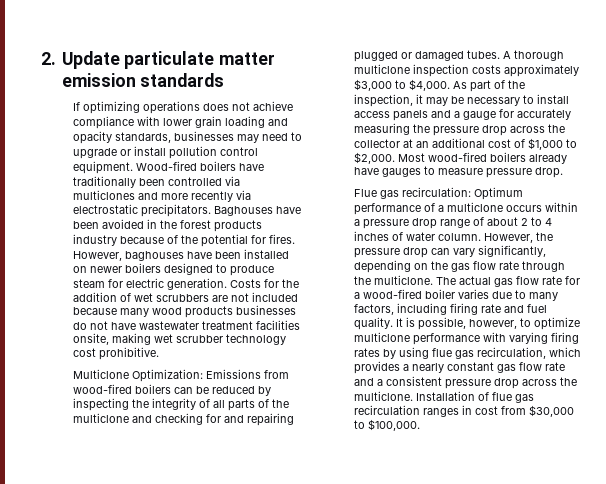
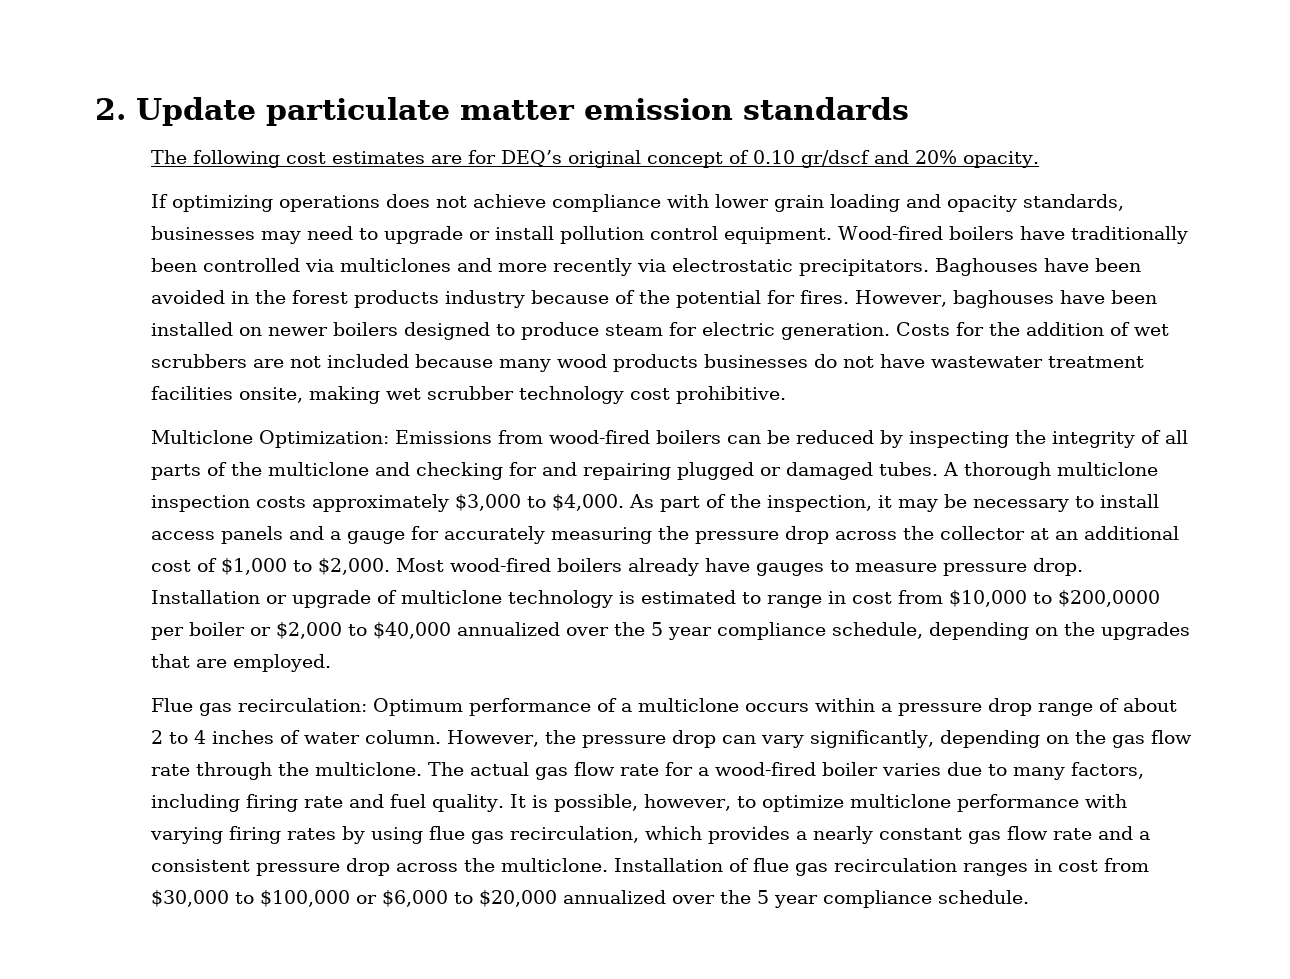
(225, 80) none -> [151,150,1040,168] // The following cost estimates are for DEQ’s original concept of 0.10 gr/dscf and 20% opacity.
(563, 172) none -> [151,590,1161,608] [151,622,1191,640] [151,654,332,672] Installation or upgrade of multiclone technology is estimated to range in cost from $10,000 to $200,0000 per boiler or $2,000 to $40,000 annualized over the 5 year compliance schedule, depending on the upgrades that are employed.
[367,419,420,431] $100,000. -> [260,890,1030,908] $100,000 or $6,000 to $20,000 annualized over the 5 year compliance schedule.

